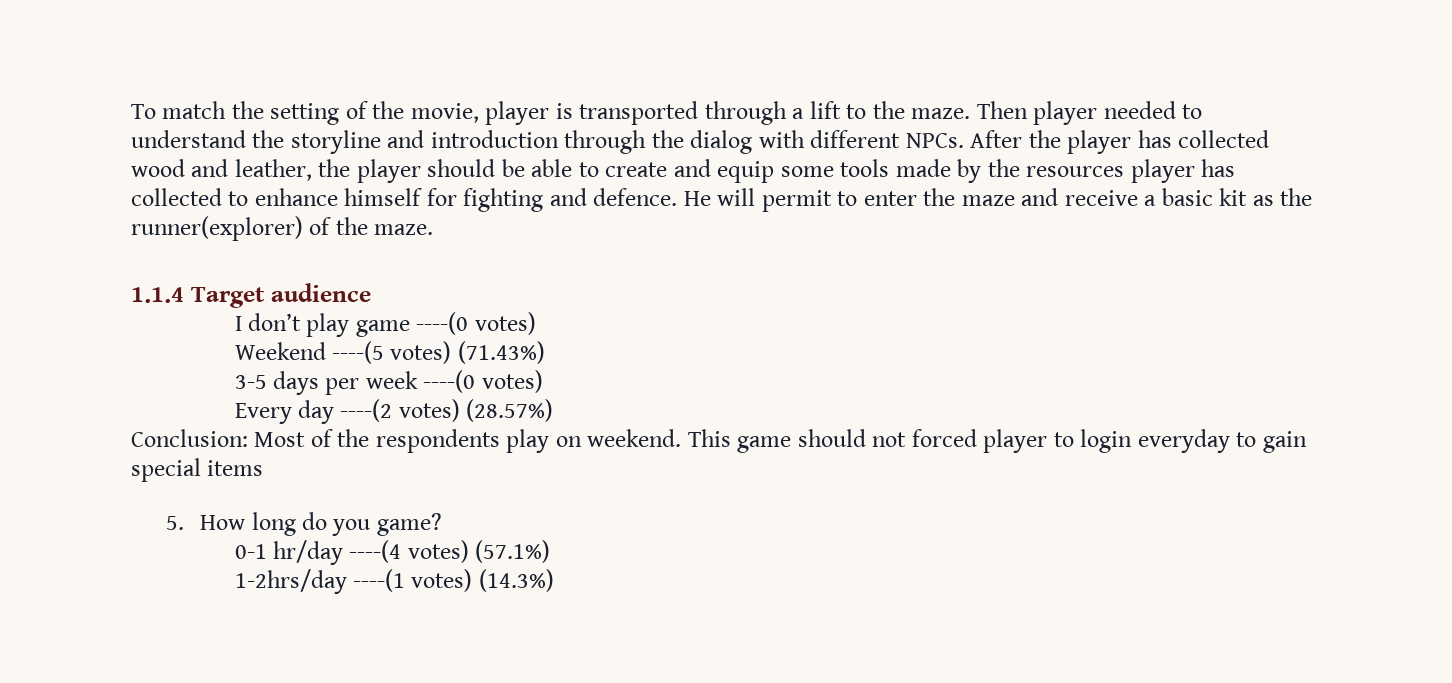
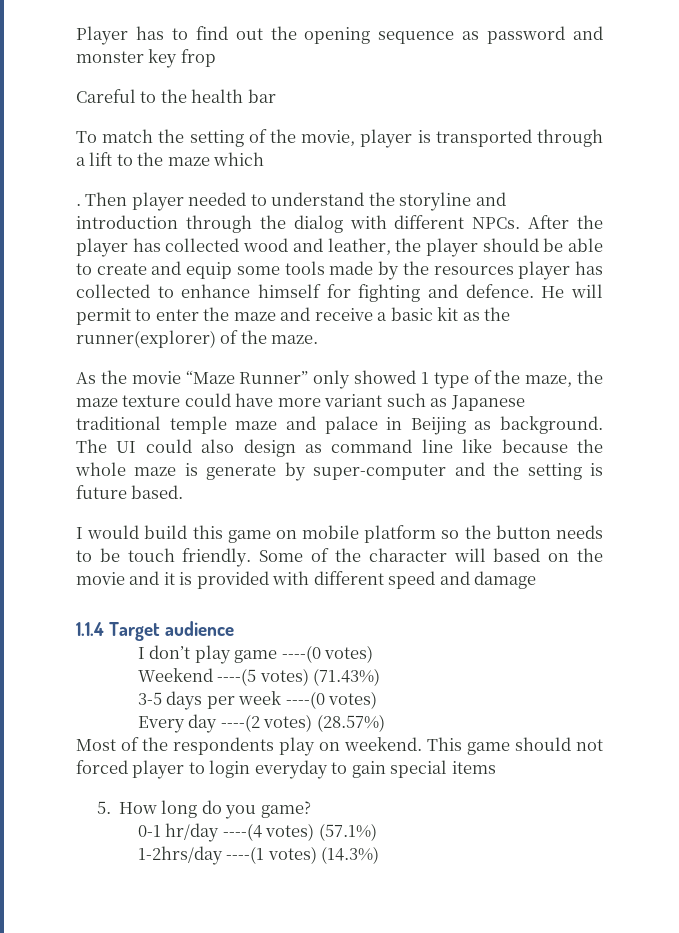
(131, 111) none -> [76,26,603,45] [76,49,216,68] [76,89,276,103] Player has to find out the opening sequence as password and monster key frop // Careful to the health bar //
[911,108,971,119] maze. -> [167,152,265,166] [76,203,81,206] maze which // .
(434, 229) none -> [76,370,603,389] [76,393,525,411] [76,416,603,435] [76,439,603,457] [75,462,603,481] [76,485,184,499] [76,525,603,543] [76,548,603,567] [76,571,537,589] // As the movie “Maze Runner” only showed 1 type of the maze, the maze texture could have more variant such as Japanese traditional temple maze and palace in Beijing as background. The UI could also design as command line like because the whole maze is generate by super-computer and the setting is future based. // I would build this game on mobile platform so the button needs to be touch friendly. Some of the character will based on the movie and it is provided with different speed and damage
[131,429,248,447] Conclusion: -> (385, 723) none

